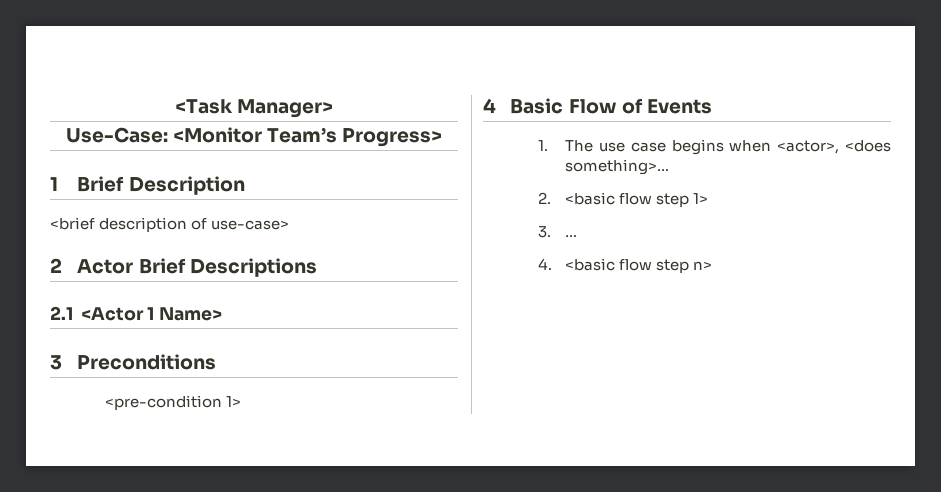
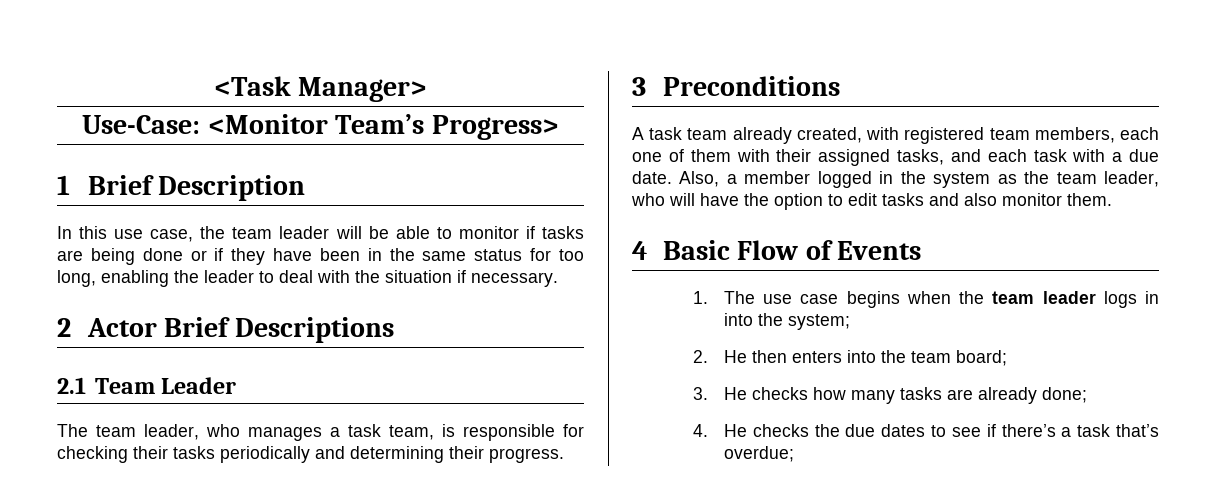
[50,217,290,232] <brief description of use-case> -> [57,226,585,242] [57,248,585,265] [57,270,558,287] In this use case, the team leader will be able to monitor if tasks are being done or if they have been in the same status for too long, enabling the leader to deal with the situation if necessary.
[80,307,222,321] [50,354,217,370] [104,395,241,410] <Actor 1 Name> // 3 Preconditions // <pre-condition 1> -> [94,377,237,394] [57,424,584,441] [57,446,564,463] [632,76,840,96] [632,127,1159,144] [632,149,1159,166] [632,171,1159,188] [631,193,1112,210] Team Leader // The team leader, who manages a task team, is responsible for checking their tasks periodically and determining their progress. // 3 Preconditions // A task team already created, with registered team members, each one of them with their assigned tasks, and each task with a due date. Also, a member logged in the system as the team leader, who will have the option to edit tasks and also monitor them.
[777,140,891,154] [565,159,670,175] [537,192,709,207] [537,226,578,238] [537,258,713,273] <actor>, <does something>… // 2. <basic flow step 1> // 3. … // 4. <basic flow step n> -> [959,291,1159,308] [723,313,850,330] [693,350,1007,366] [693,387,1087,404] [693,424,1159,437] [723,446,794,462] the team leader logs in into the system; // 2. He then enters into the team board; // 3. He checks how many tasks are already done; // 4. He checks the due dates to see if there’s a task that’s overdue;

